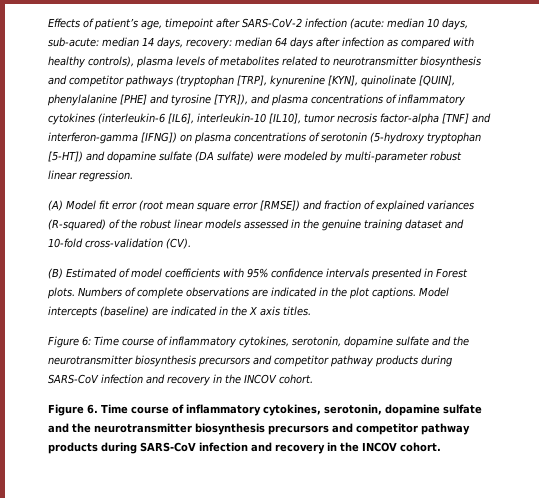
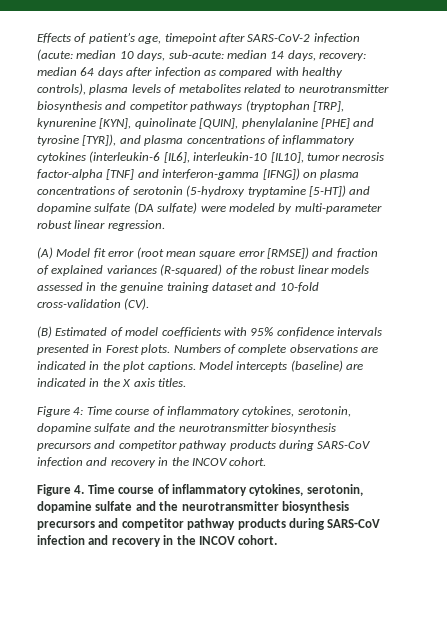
[427,132,481,144] tryptophan -> [247,186,306,197] tryptamine
[82,336,91,346] 6: -> [73,407,84,415] 4:
[87,404,98,414] 6. -> [74,485,85,494] 4.

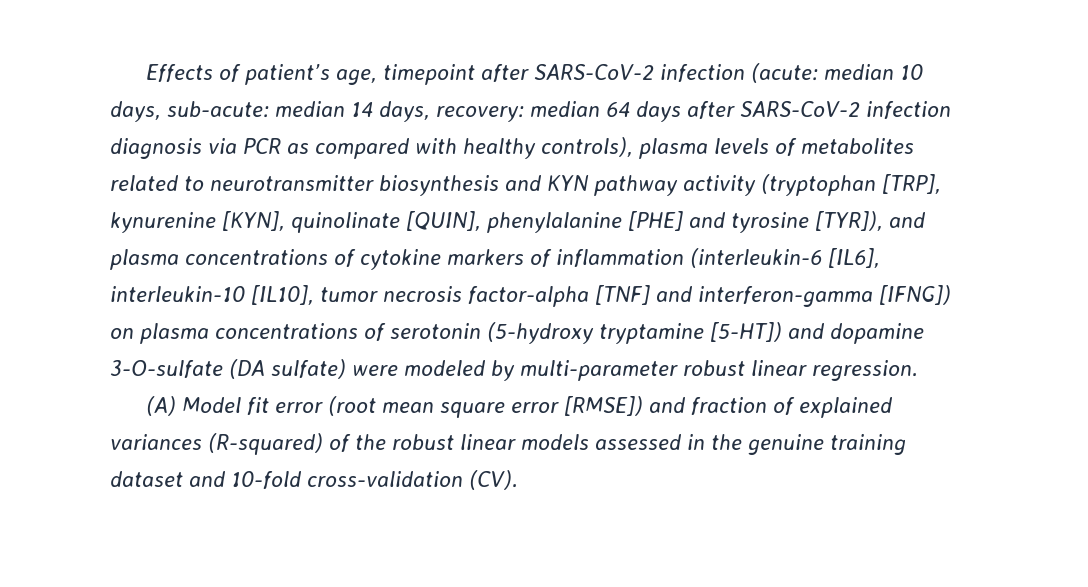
[154,67,201,77] infection -> [740,101,951,119] [110,138,281,159] SARS-CoV-2 infection diagnosis via PCR
[129,101,243,112] competitor pathways -> [547,175,756,196] KYN pathway activity
[282,135,356,146] [37,152,86,163] inflammatory cytokines -> [360,249,684,270] cytokine markers of inflammation
[94,203,131,213] sulfate -> [110,360,223,378] 3-O-sulfate
[37,326,382,338] [37,344,378,355] [37,360,363,372] [37,378,186,387] [37,406,351,417] [37,423,336,434] [37,440,371,451] [37,457,267,468] [37,484,363,496] [37,501,349,513] [37,518,381,530] [37,535,278,547] // (B) Estimated of model coefficients with 95% confidence intervals presented in Forest plots. Numbers of complete observations are indicated in the plot captions. Model intercepts (baseline) are indicated in the X axis titles. // Figure 4: Time course of inflammatory cytokines, serotonin, dopamine sulfate and the neurotransmitter biosynthesis precursors and competitor pathway products during SARS-CoV infection and recovery in the INCOV cohort. // Figure 4. Time course of inflammatory cytokines, serotonin, dopamine sulfate and the neurotransmitter biosynthesis precursors and competitor pathway products during SARS-CoV infection and recovery in the INCOV cohort. -> (518, 480) none

